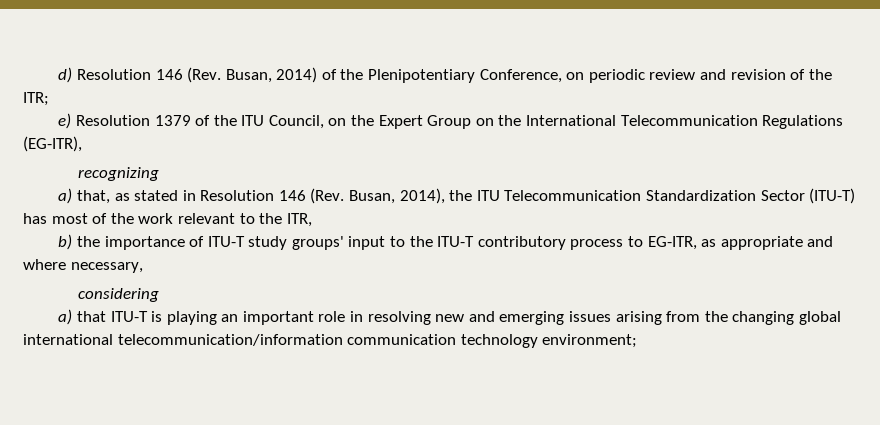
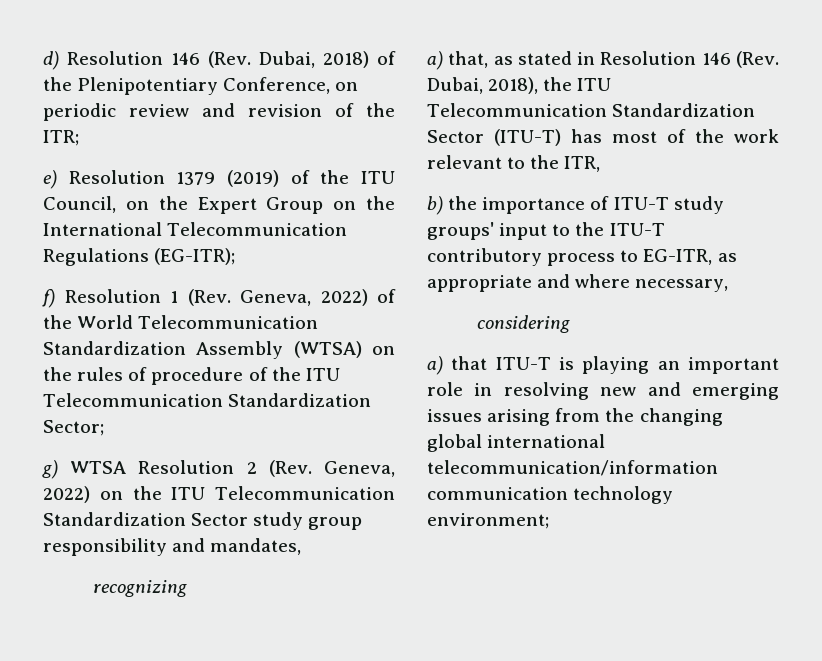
[225,67,318,83] Busan, 2014) -> [258,51,369,68] Dubai, 2018)
(191, 120) none -> [226,170,279,187] (2019)
[23,136,82,152] (EG-ITR), -> [154,248,236,265] [42,289,396,308] [43,315,319,329] [43,341,395,359] [43,367,340,385] [43,393,372,407] [43,420,104,436] [42,460,395,479] [43,486,396,503] [43,512,363,530] [43,538,302,556] (EG-ITR); // f) Resolution 1 (Rev. Geneva, 2022) of the World Telecommunication Standardization Assembly (WTSA) on the rules of procedure of the ITU Telecommunication Standardization Sector; // g) WTSA Resolution 2 (Rev. Geneva, 2022) on the ITU Telecommunication Standardization Sector study group responsibility and mandates,
[349,188,445,204] Busan, 2014), -> [427,77,539,94] Dubai, 2018),

